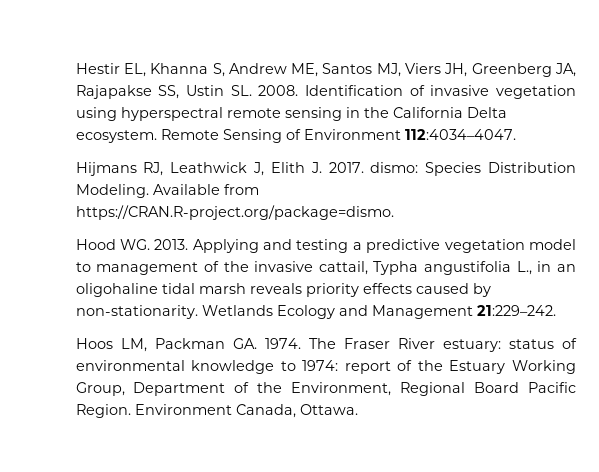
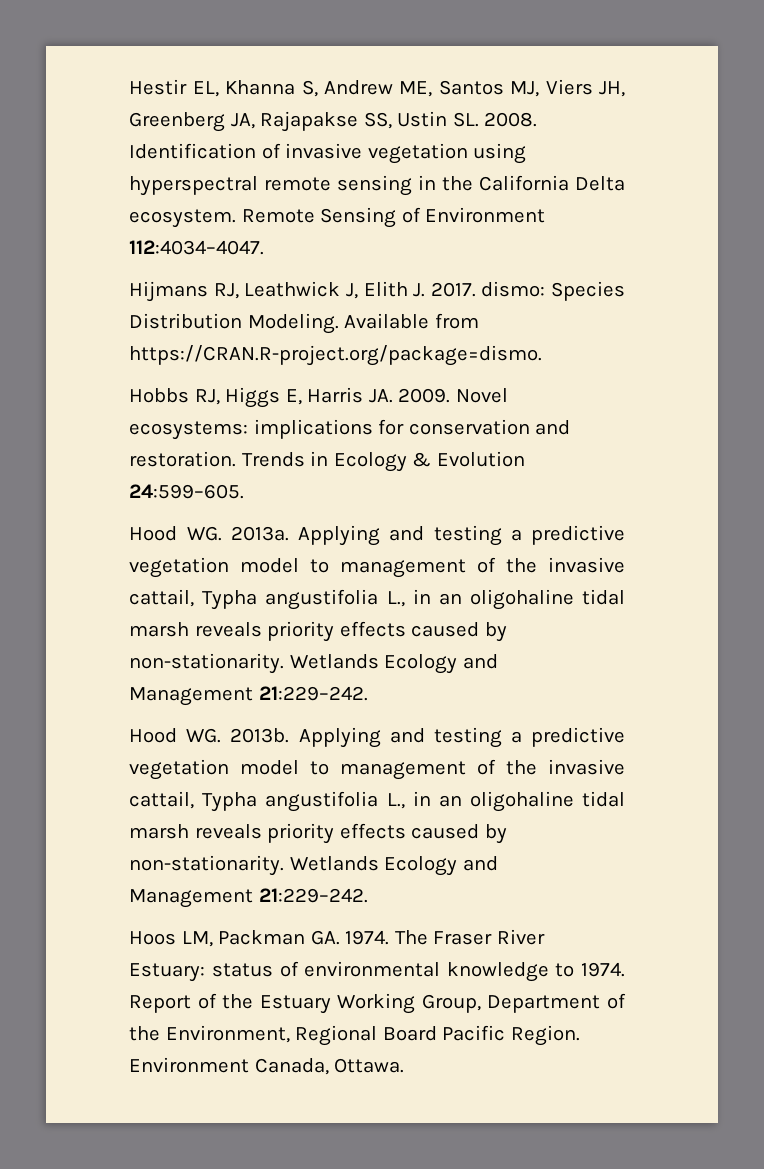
[75,239,189,250] Hood WG. 2013. -> [129,387,509,408] [129,419,571,440] [129,451,525,472] [129,484,245,499] [129,525,626,546] [129,557,625,578] [129,589,625,610] [129,621,507,642] [129,653,498,674] [129,686,368,706] [129,728,290,743] Hobbs RJ, Higgs E, Harris JA. 2009. Novel ecosystems: implications for conservation and restoration. Trends in Ecology & Evolution 24:599–605. // Hood WG. 2013a. Applying and testing a predictive vegetation model to management of the invasive cattail, Typha angustifolia L., in an oligohaline tidal marsh reveals priority effects caused by non-stationarity. Wetlands Ecology and Management 21:229–242. // Hood WG. 2013b.
[442,339,501,352] estuary: -> [129,963,206,982] Estuary:
[302,360,391,374] 1974: report -> [581,962,625,977] [129,995,192,1013] 1974. Report

